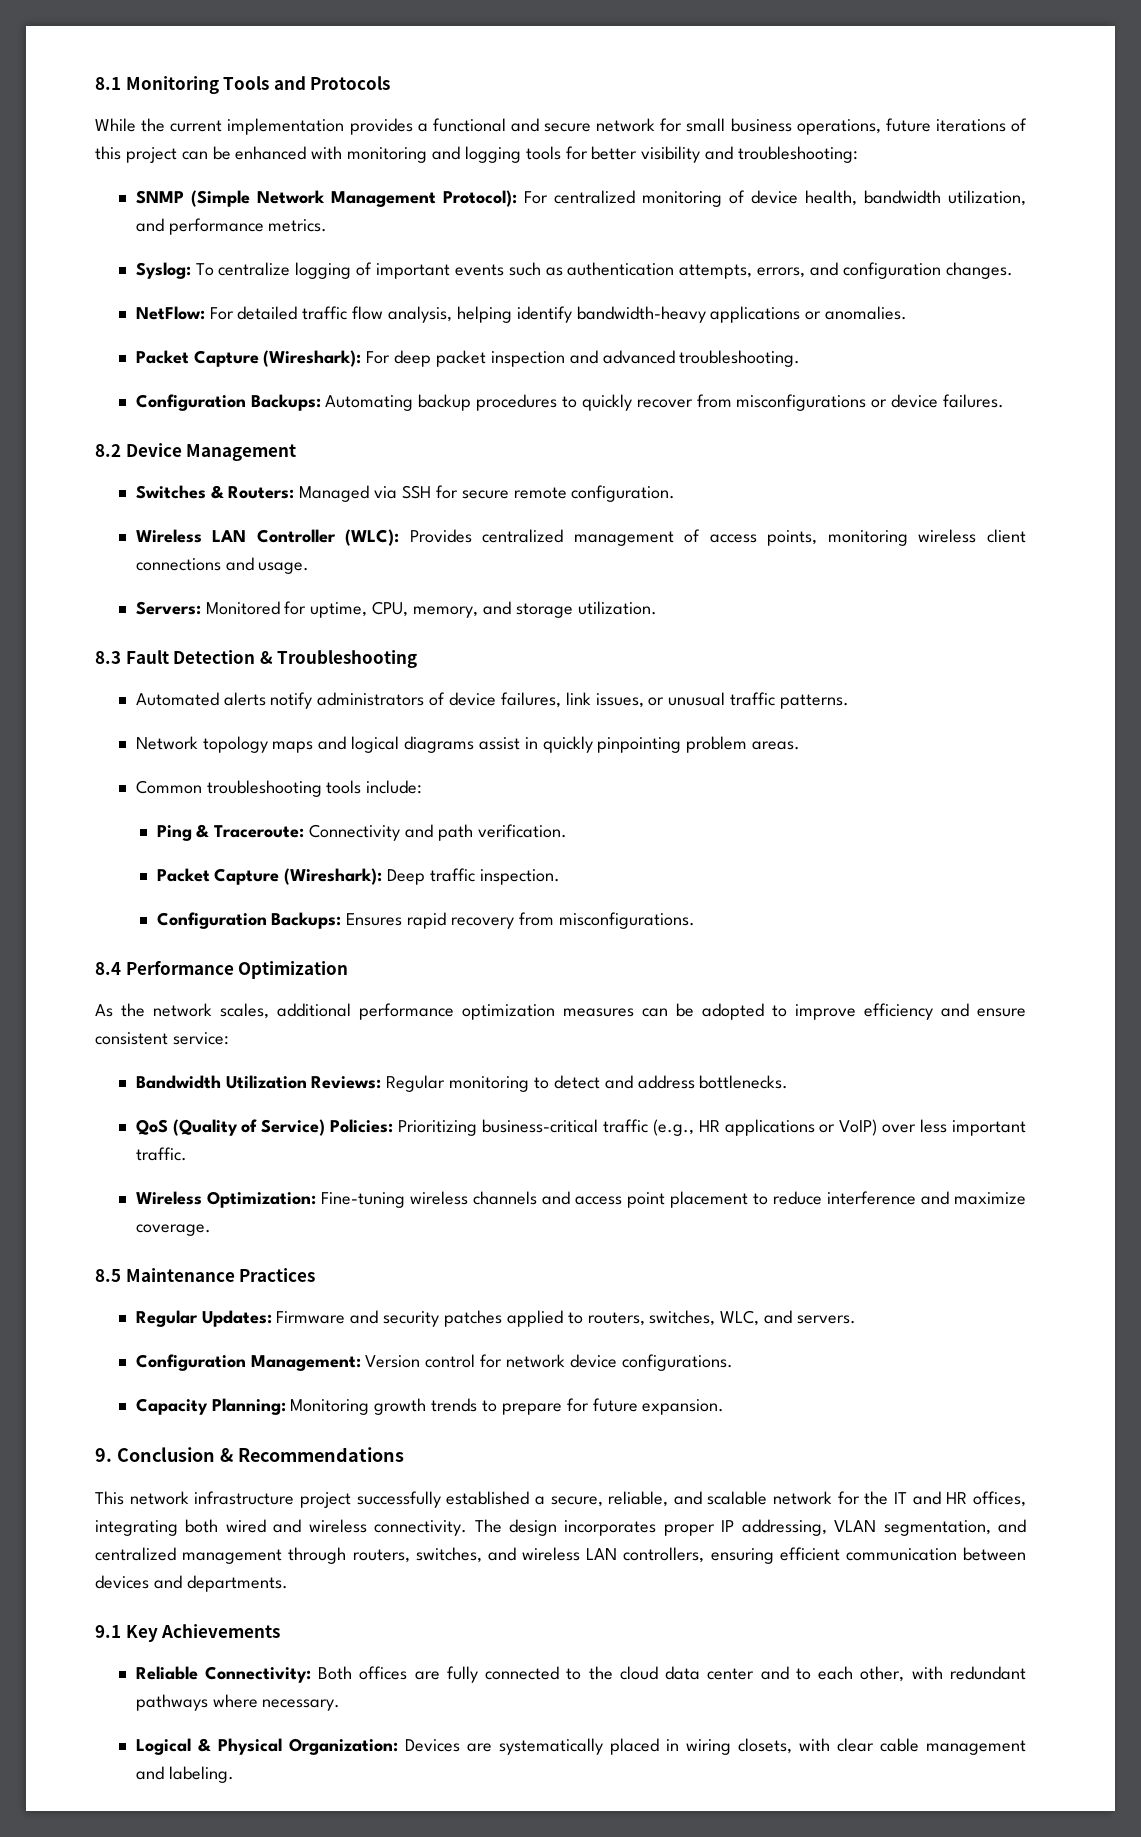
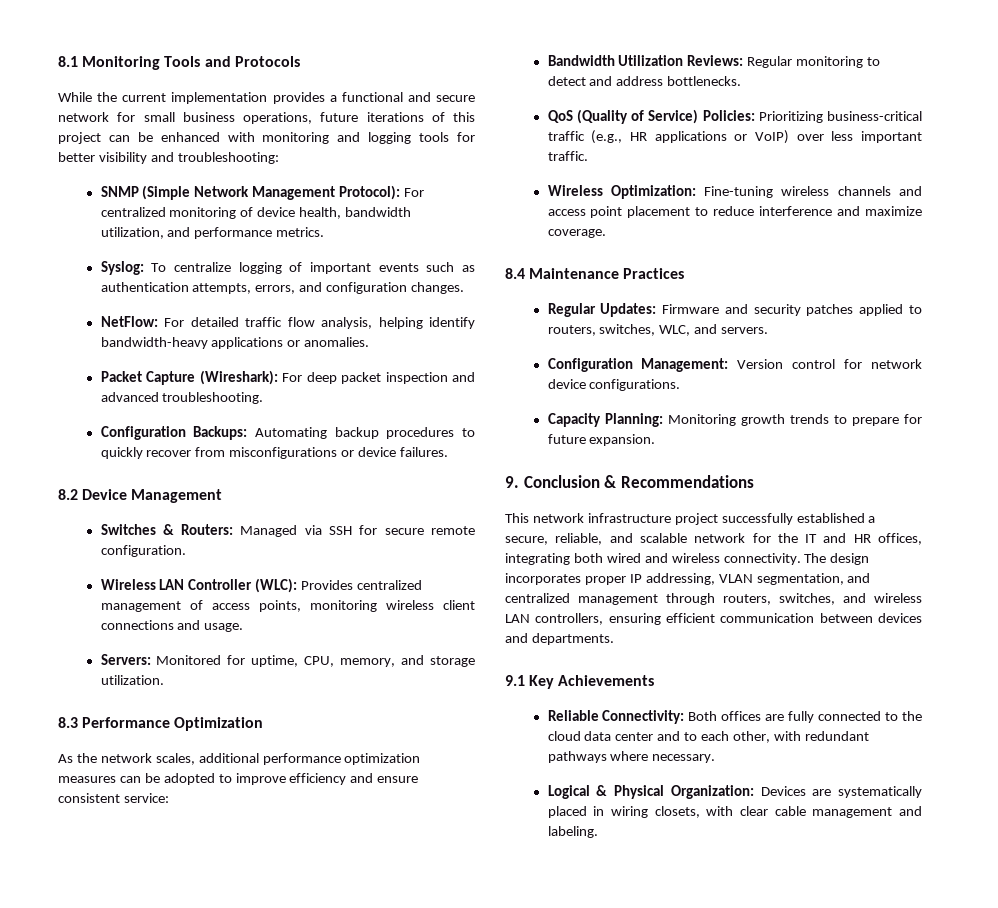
[125,650,418,668] [135,692,849,709] [135,736,801,753] [135,780,423,797] [156,824,567,841] [156,868,560,885] [156,912,695,929] [95,962,121,975] Fault Detection & Troubleshooting // Automated alerts notify administrators of device failures, link issues, or unusual traffic patterns. // Network topology maps and logical diagrams assist in quickly pinpointing problem areas. // Common troubleshooting tools include: // Ping & Traceroute: Connectivity and path verification. // Packet Capture (Wireshark): Deep traffic inspection. // Configuration Backups: Ensures rapid recovery from misconfigurations. // 8.4 -> (78, 722) none
[95,1269,121,1282] 8.5 -> [505,268,525,279] 8.4

